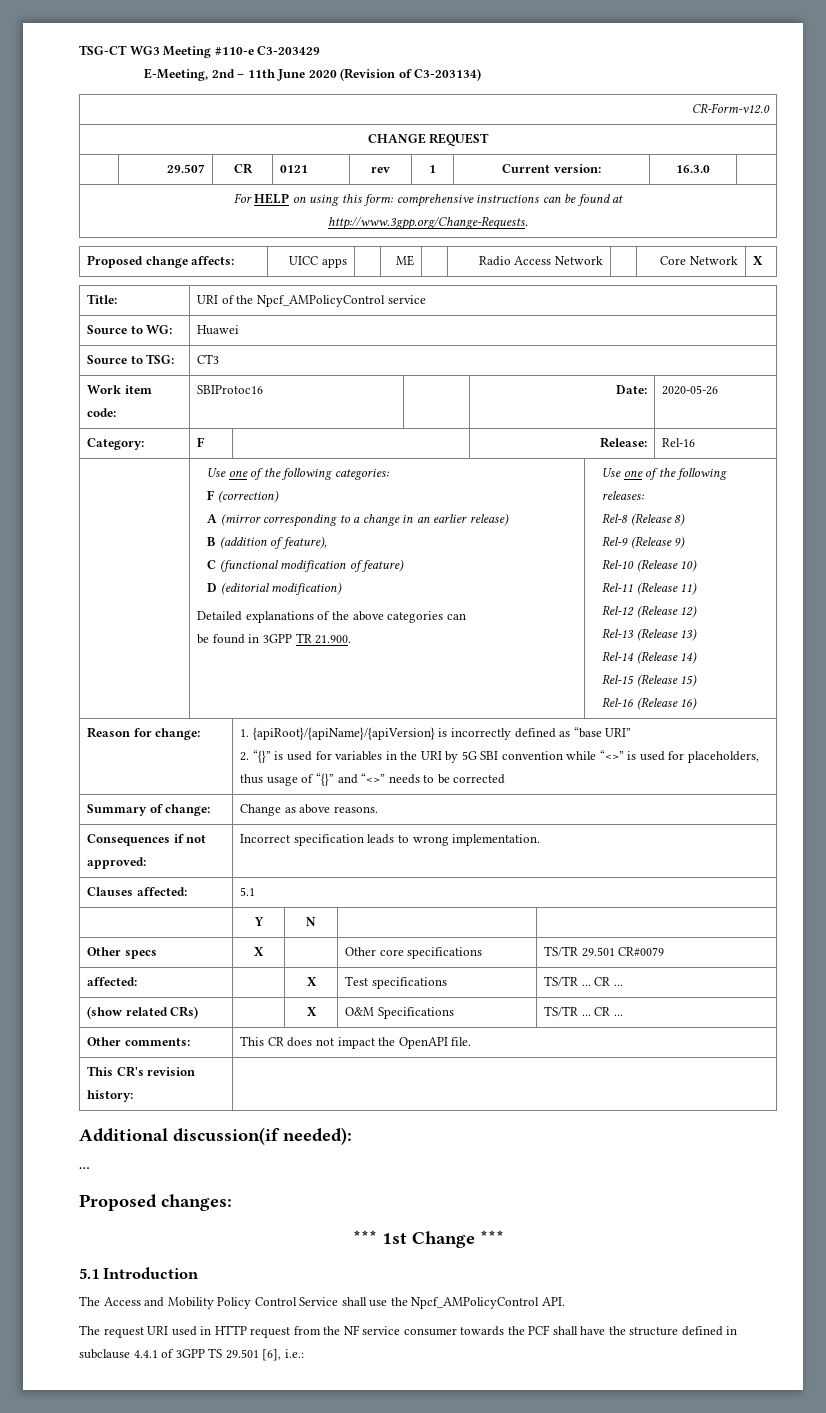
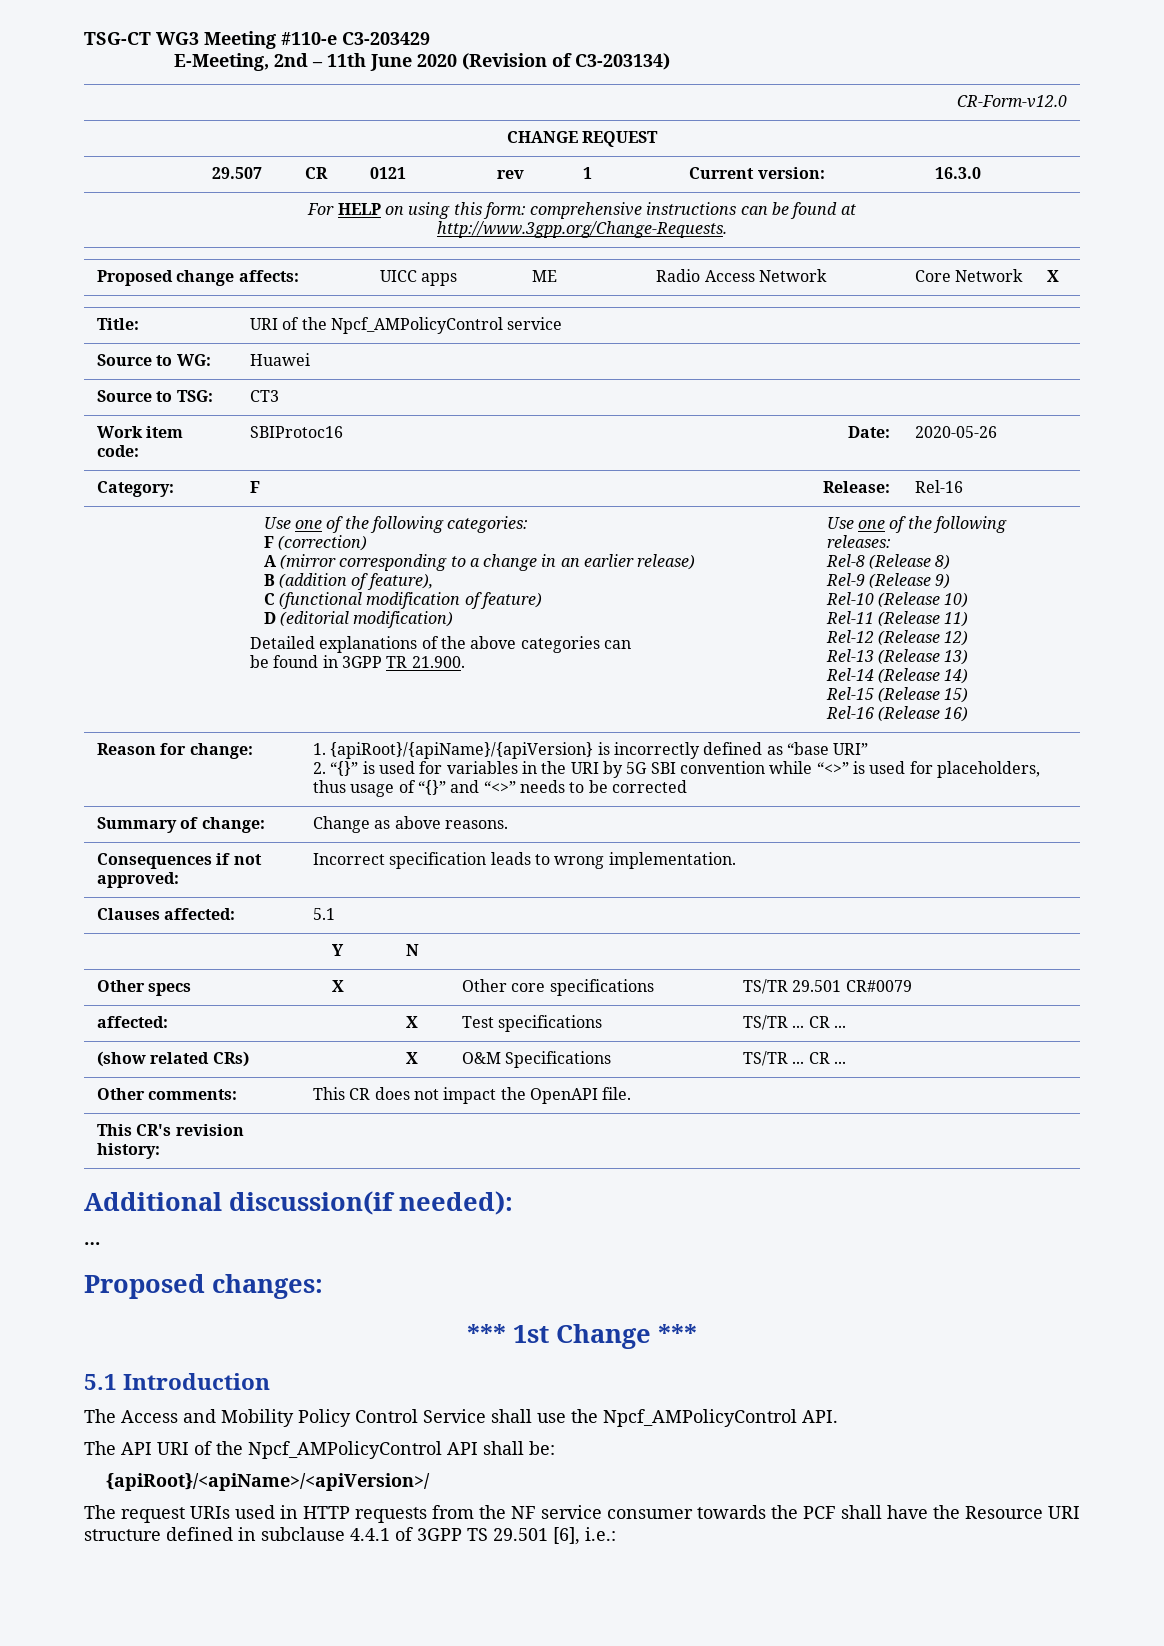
(565, 1301) none -> [84,1441,555,1459] [106,1473,431,1491] // The API URI of the Npcf_AMPolicyControl API shall be: // {apiRoot}/<apiName>/<apiVersion>/
[147,1326,169,1335] URI -> [190,1506,230,1519] URIs
[250,1327,291,1338] request -> [355,1507,427,1523] requests
(626, 1330) none -> [965,1506,1080,1519] Resource URI

